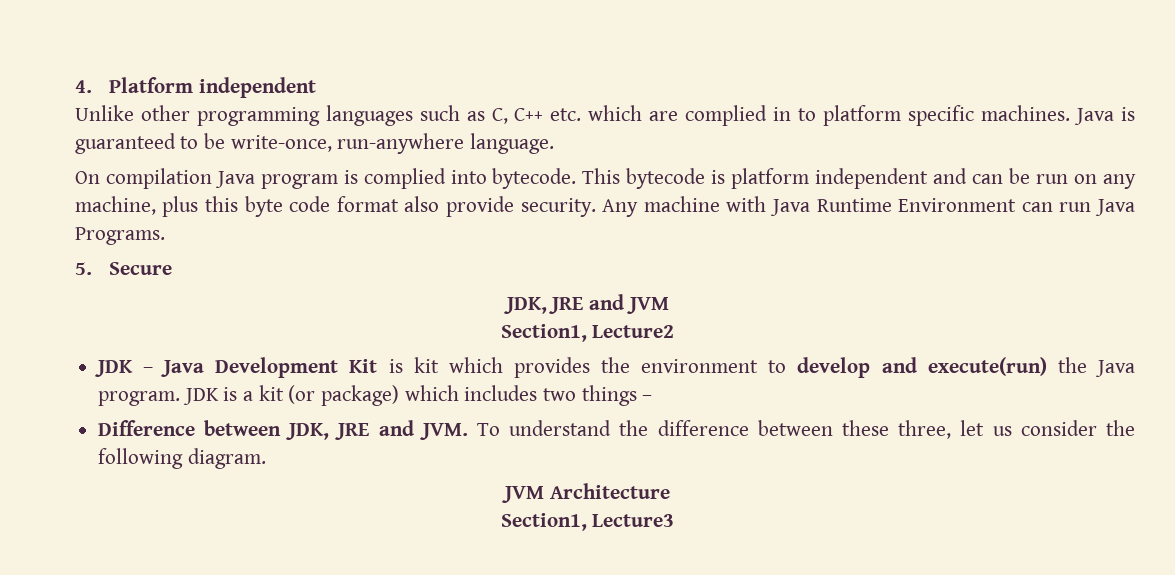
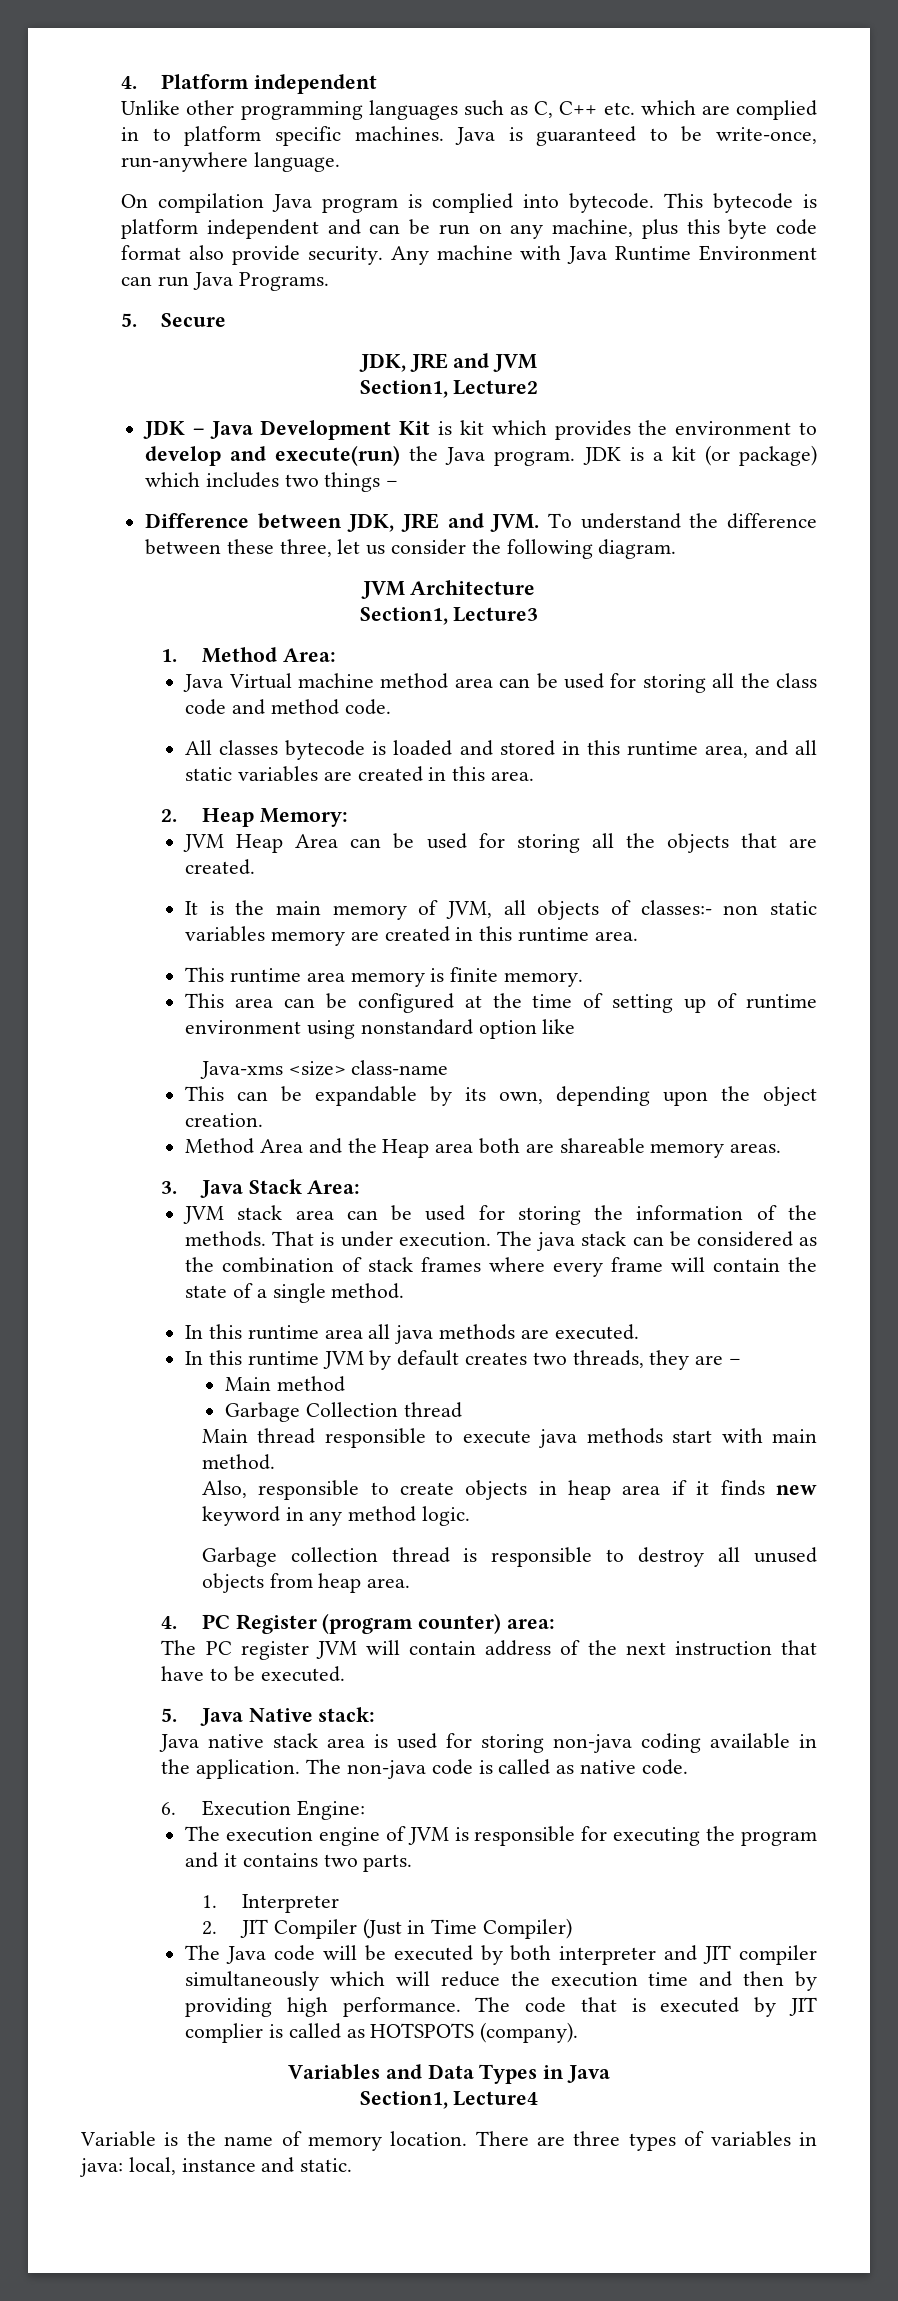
(675, 520) none -> [161,647,336,663] [183,673,817,693] [185,699,391,715] [185,740,817,760] [185,766,534,782] [161,808,348,827] [183,833,817,853] [185,859,256,875] [185,900,817,920] [185,926,638,946] [185,967,583,987] [185,993,817,1013] [185,1019,576,1039] [199,1060,449,1079] [185,1086,818,1106] [185,1113,264,1127] [185,1138,782,1158] [161,1179,361,1198] [183,1205,818,1225] [185,1231,817,1251] [185,1257,818,1277] [185,1283,405,1303] [185,1324,639,1344] [185,1350,741,1370] [225,1376,346,1392] [225,1402,462,1422] [201,1428,818,1448] [201,1454,275,1470] [201,1480,818,1500] [201,1506,470,1526] [201,1547,817,1567] [201,1573,411,1593] [161,1613,555,1634] [161,1640,818,1660] [161,1666,345,1682] [161,1707,376,1726] [159,1733,817,1753] [161,1759,688,1779] [161,1800,365,1820] [185,1826,817,1846] [185,1852,413,1872] [201,1894,339,1913] [201,1918,573,1939] [185,1945,818,1965] [185,1971,817,1991] [185,1997,817,2017] [185,2022,579,2043] [287,2064,611,2084] [359,2091,539,2109] [80,2131,817,2151] [79,2157,353,2177] // 1. Method Area: // Java Virtual machine method area can be used for storing all the class code and method code. // All classes bytecode is loaded and stored in this runtime area, and all static variables are created in this area. // 2. Heap Memory: // JVM Heap Area can be used for storing all the objects that are created. // It is the main memory of JVM, all objects of classes:- non static variables memory are created in this runtime area. // This runtime area memory is finite memory. // This area can be configured at the time of setting up of runtime environment using nonstandard option like // Java-xms <size> class-name // This can be expandable by its own, depending upon the object creation. // Method Area and the Heap area both are shareable memory areas. // 3. Java Stack Area: // JVM stack area can be used for storing the information of the methods. That is under execution. The java stack can be considered as the combination of stack frames where every frame will contain the state of a single method. // In this runtime area all java methods are executed. // In this runtime JVM by default creates two threads, they are – // Main method // Garbage Collection thread // Main thread responsible to execute java methods start with main method. // Also, responsible to create objects in heap area if it finds new keyword in any method logic. // Garbage collection thread is responsible to destroy all unused objects from heap area. // 4. PC Register (program counter) area: // The PC register JVM will contain address of the next instruction that have to be executed. // 5. Java Native stack: // Java native stack area is used for storing non-java coding available in the application. The non-java code is called as native code. // 6. Execution Engine: // The execution engine of JVM is responsible for executing the program and it contains two parts. // 1. Interpreter // 2. JIT Compiler (Just in Time Compiler) // The Java code will be executed by both interpreter and JIT compiler simultaneously which will reduce the execution time and then by providing high performance. The code that is executed by JIT complier is called as HOTSPOTS (company). // Variables and Data Types in Java // Section1, Lecture4 // Variable is the name of memory location. There are three types of variables in java: local, instance and static.

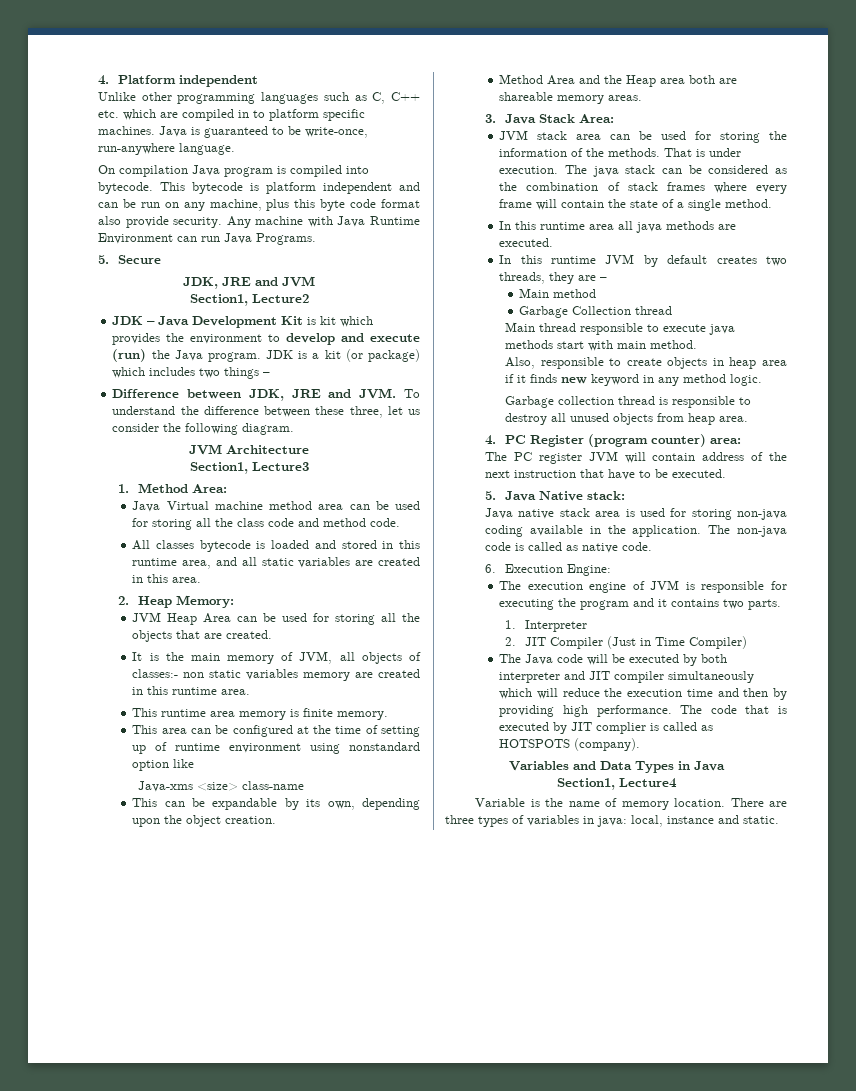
[735,100,817,120] complied -> [182,109,235,121] compiled
[432,193,514,213] complied -> [290,165,343,177] compiled
[275,445,401,466] execute(run) -> [370,334,420,342] [112,349,147,362] execute (run)

